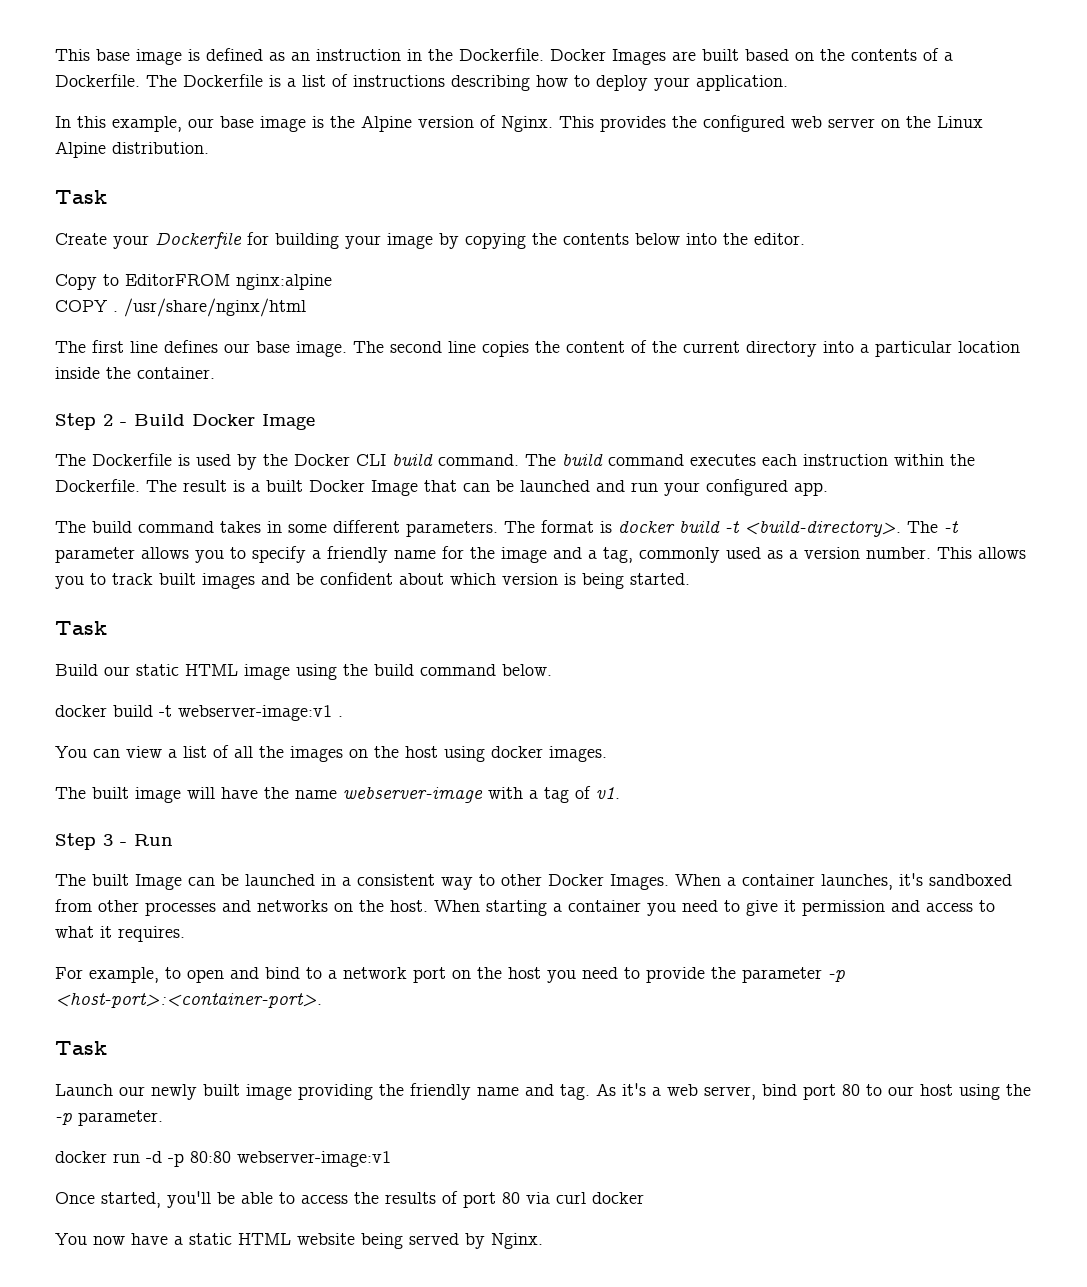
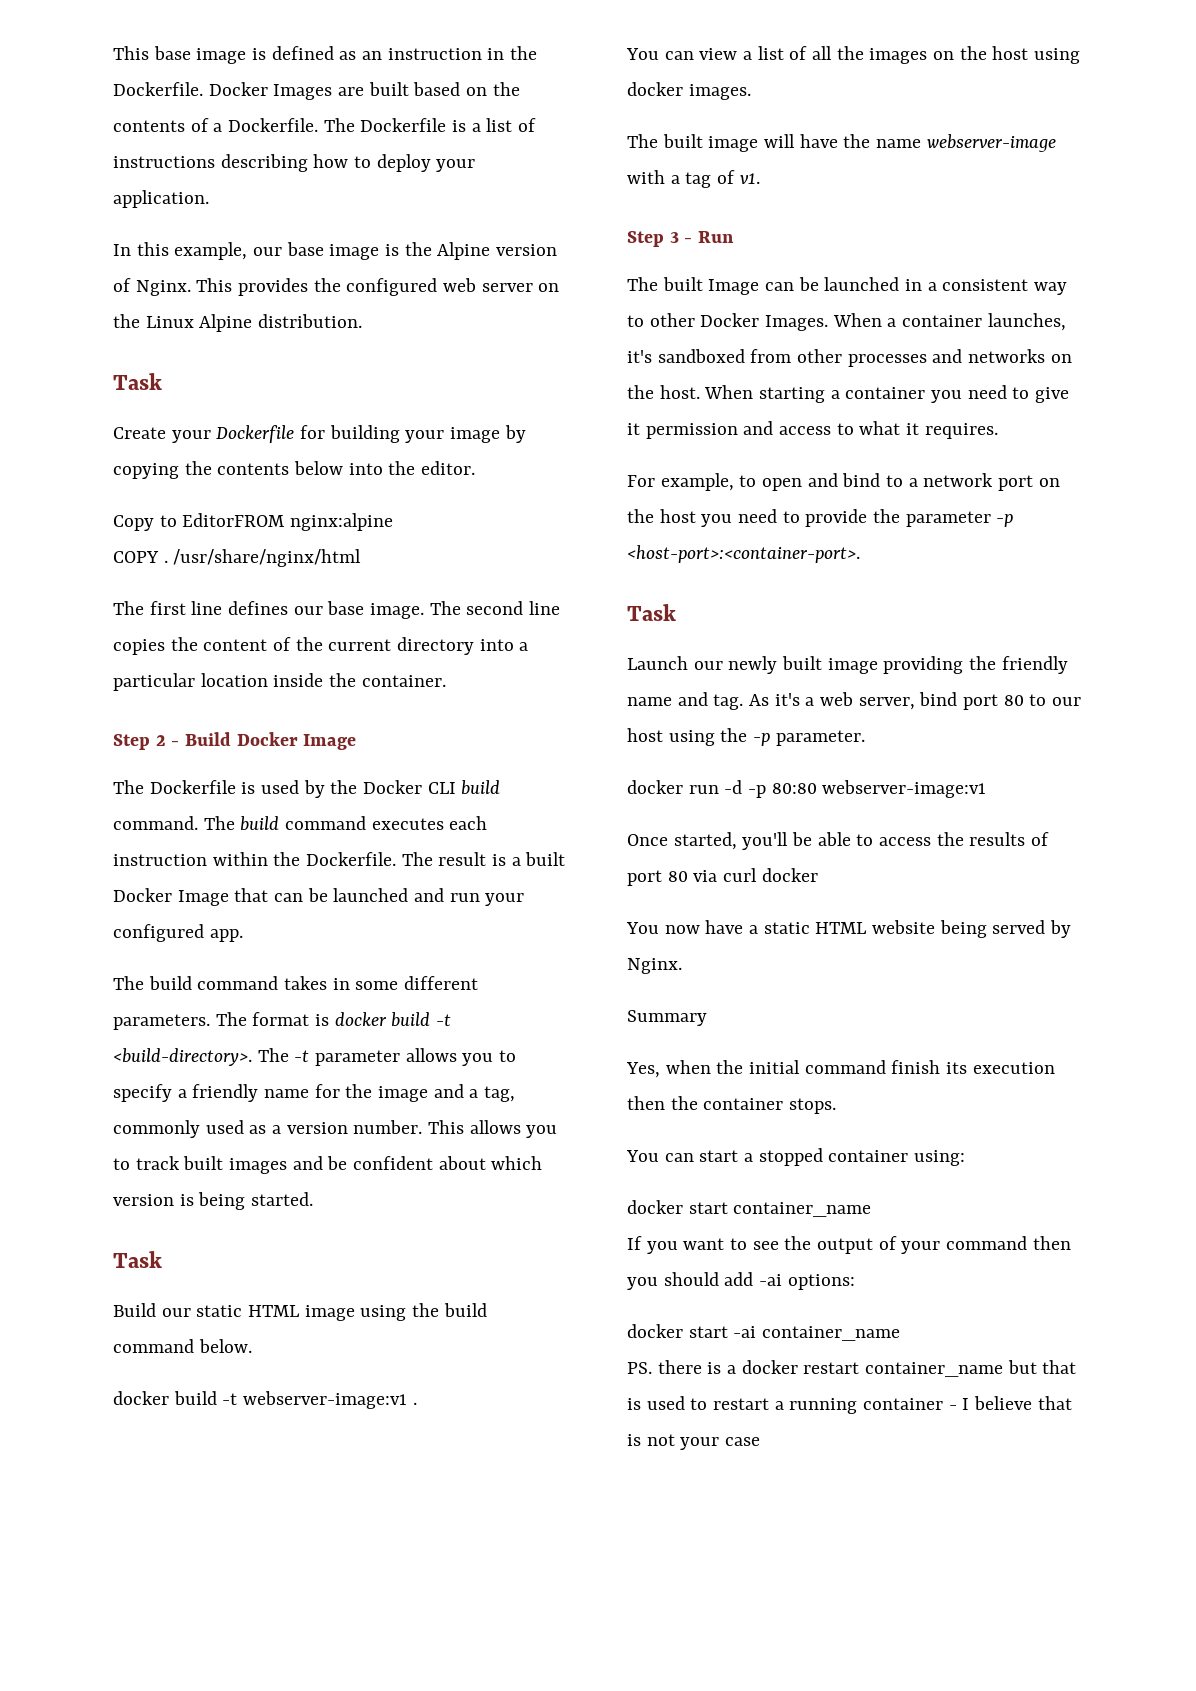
(543, 1241) none -> [627,1010,707,1026] [626,1060,1055,1078] [627,1096,837,1114] [626,1148,966,1166] [627,1200,872,1217] [627,1236,1071,1254] [627,1272,855,1290] [627,1324,901,1341] [627,1360,1077,1377] [627,1396,1072,1414] [627,1434,761,1450] // Summary // Yes, when the initial command finish its execution then the container stops. // You can start a stopped container using: // docker start container_name // If you want to see the output of your command then you should add -ai options: // docker start -ai container_name // PS. there is a docker restart container_name but that is used to restart a running container - I believe that is not your case

